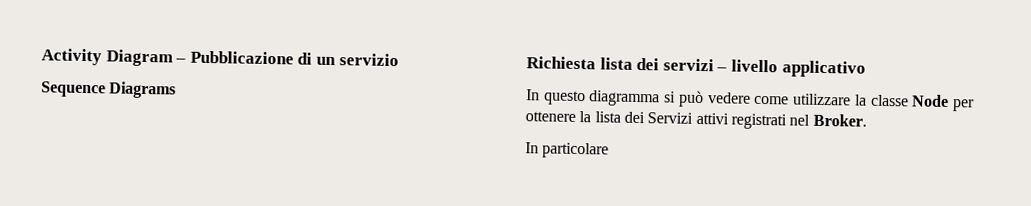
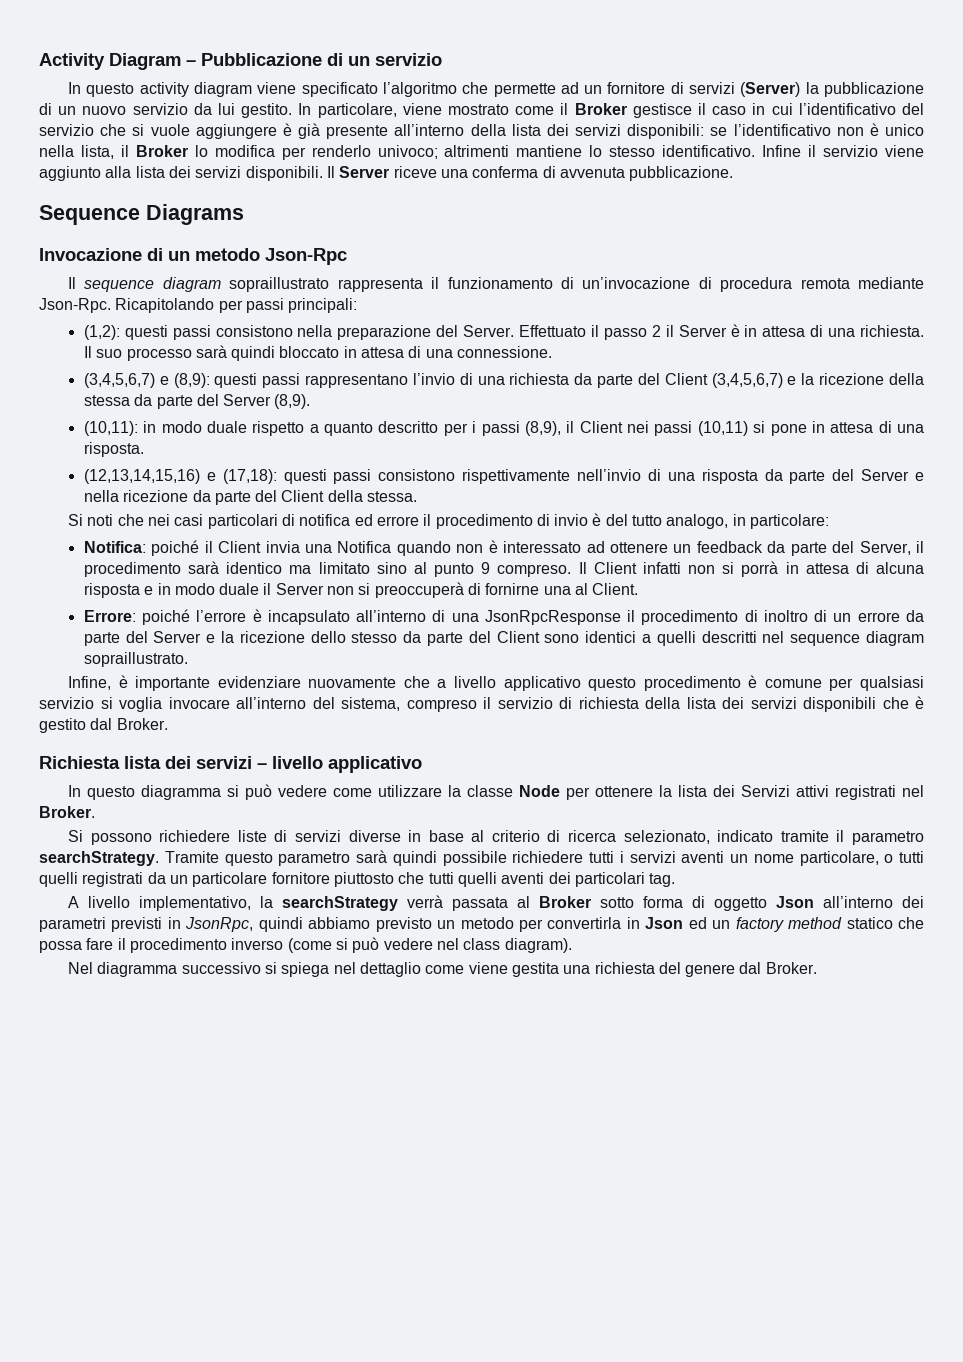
[41,81,177,99] Sequence Diagrams -> [67,82,924,97] [39,103,925,118] [39,123,924,139] [39,145,925,160] [39,166,734,181] [39,204,244,225] [39,248,347,265] [67,277,924,292] [39,298,358,313] [83,324,924,340] [83,345,553,361] [83,373,925,388] [83,394,311,409] [83,421,925,436] [83,442,144,457] [83,469,924,484] [83,490,418,505] [67,513,830,529] [83,540,925,556] [83,561,924,577] [83,582,639,598] [83,609,925,625] [83,631,925,646] [83,652,188,667] [67,675,924,691] [39,696,924,712] [39,718,168,733] In questo activity diagram viene specificato l’algoritmo che permette ad un fornitore di servizi (Server) la pubblicazione di un nuovo servizio da lui gestito. In particolare, viene mostrato come il Broker gestisce il caso in cui l’identificativo del servizio che si vuole aggiungere è già presente all’interno della lista dei servizi disponibili: se l’identificativo non è unico nella lista, il Broker lo modifica per renderlo univoco; altrimenti mantiene lo stesso identificativo. Infine il servizio viene aggiunto alla lista dei servizi disponibili. Il Server riceve una conferma di avvenuta pubblicazione. // Sequence Diagrams // Invocazione di un metodo Json-Rpc // Il sequence diagram sopraillustrato rappresenta il funzionamento di un’invocazione di procedura remota mediante Json-Rpc. Ricapitolando per passi principali: // (1,2): questi passi consistono nella preparazione del Server. Effettuato il passo 2 il Server è in attesa di una richiesta. Il suo processo sarà quindi bloccato in attesa di una connessione. // (3,4,5,6,7) e (8,9): questi passi rappresentano l’invio di una richiesta da parte del Client (3,4,5,6,7) e la ricezione della stessa da parte del Server (8,9). // (10,11): in modo duale rispetto a quanto descritto per i passi (8,9), il Client nei passi (10,11) si pone in attesa di una risposta. // (12,13,14,15,16) e (17,18): questi passi consistono rispettivamente nell’invio di una risposta da parte del Server e nella ricezione da parte del Client della stessa. // Si noti che nei casi particolari di notifica ed errore il procedimento di invio è del tutto analogo, in particolare: // Notifica: poiché il Client invia una Notifica quando non è interessato ad ottenere un feedback da parte del Server, il procedimento sarà identico ma limitato sino al punto 9 compreso. Il Client infatti non si porrà in attesa di alcuna risposta e in modo duale il Server non si preoccuperà di fornirne una al Client. // Errore: poiché l’errore è incapsulato all’interno di una JsonRpcResponse il procedimento di inoltro di un errore da parte del Server e la ricezione dello stesso da parte del Client sono identici a quelli descritti nel sequence diagram sopraillustrato. // Infine, è importante evidenziare nuovamente che a livello applicativo questo procedimento è comune per qualsiasi servizio si voglia invocare all’interno del sistema, compreso il servizio di richiesta della lista dei servizi disponibili che è gestito dal Broker.
[525,142,610,159] In particolare -> [67,830,925,845] [39,850,924,866] [39,872,676,887] [67,895,925,911] [39,917,925,932] [39,937,572,953] [67,962,817,977] Si possono richiedere liste di servizi diverse in base al criterio di ricerca selezionato, indicato tramite il parametro searchStrategy. Tramite questo parametro sarà quindi possibile richiedere tutti i servizi aventi un nome particolare, o tutti quelli registrati da un particolare fornitore piuttosto che tutti quelli aventi dei particolari tag. // A livello implementativo, la searchStrategy verrà passata al Broker sotto forma di oggetto Json all’interno dei parametri previsti in JsonRpc, quindi abbiamo previsto un metodo per convertirla in Json ed un factory method statico che possa fare il procedimento inverso (come si può vedere nel class diagram). // Nel diagramma successivo si spiega nel dettaglio come viene gestita una richiesta del genere dal Broker.

